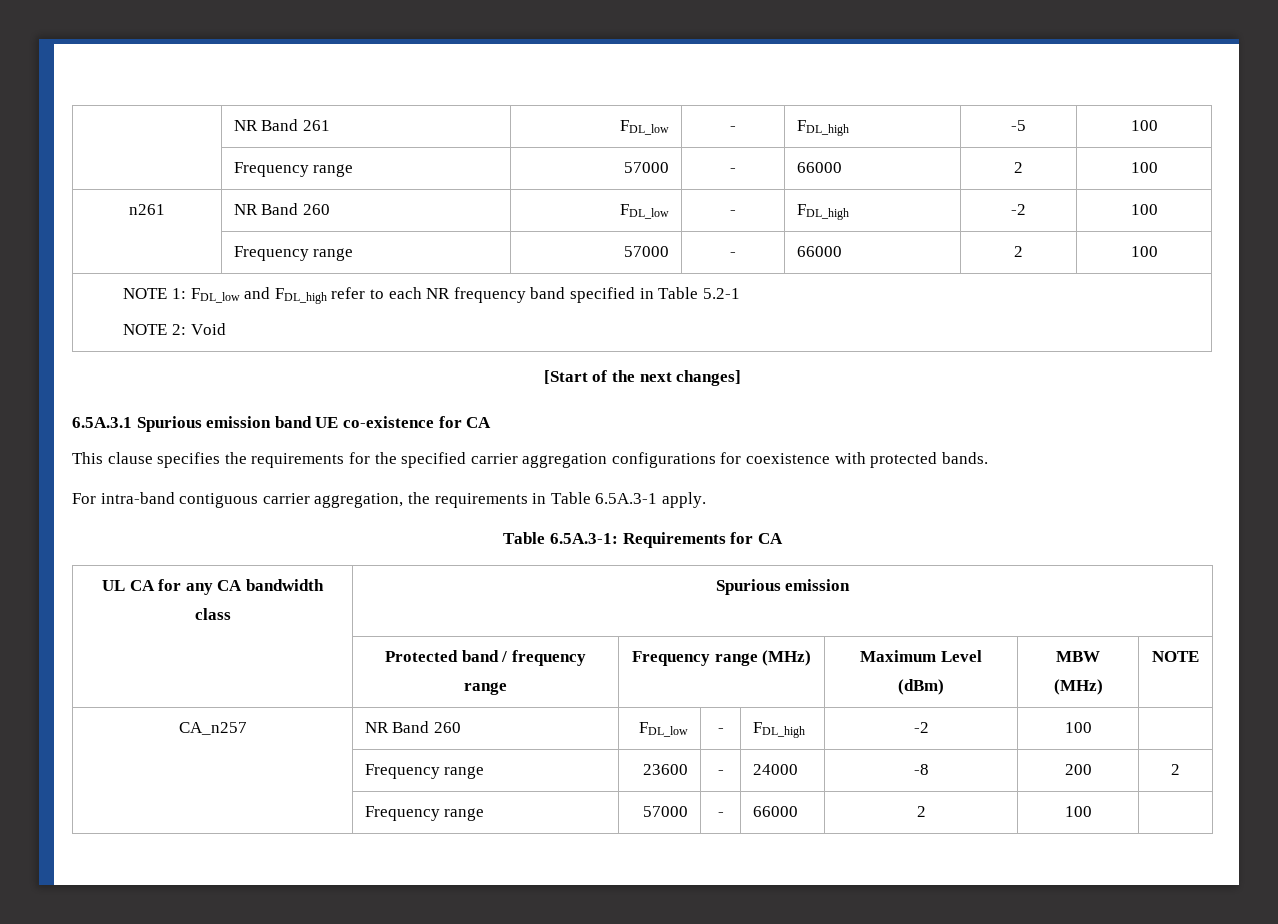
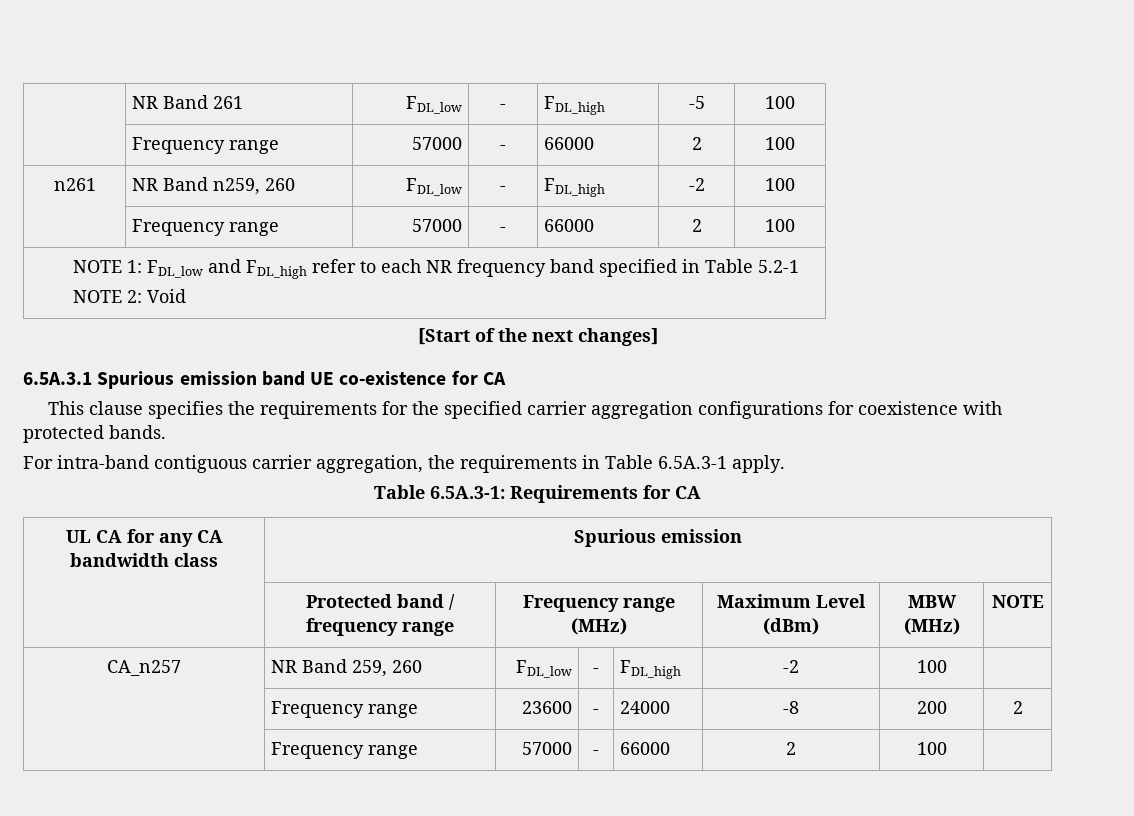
(299, 209) none -> [213,178,261,195] n259,
(430, 727) none -> [352,660,388,677] 259,

